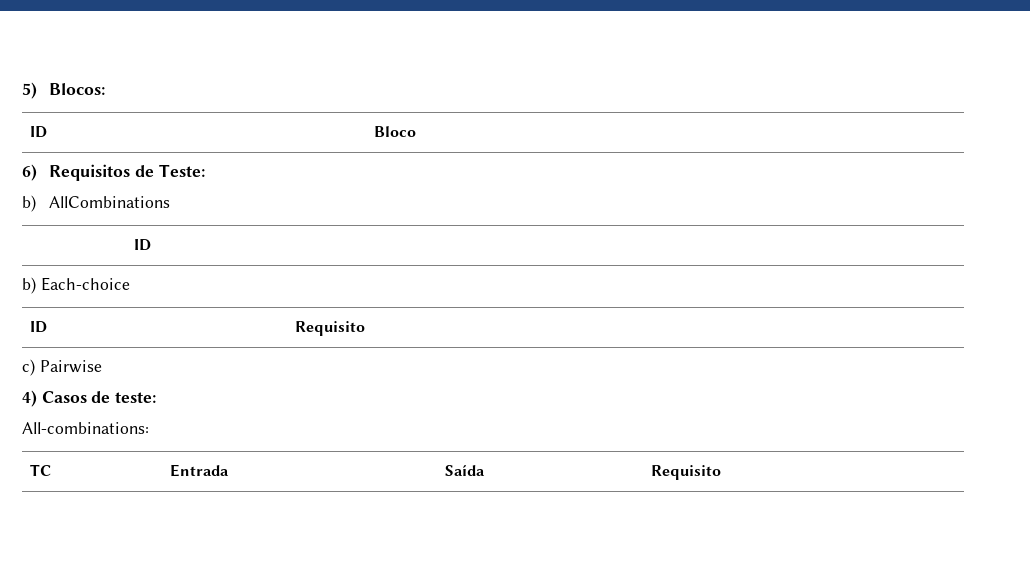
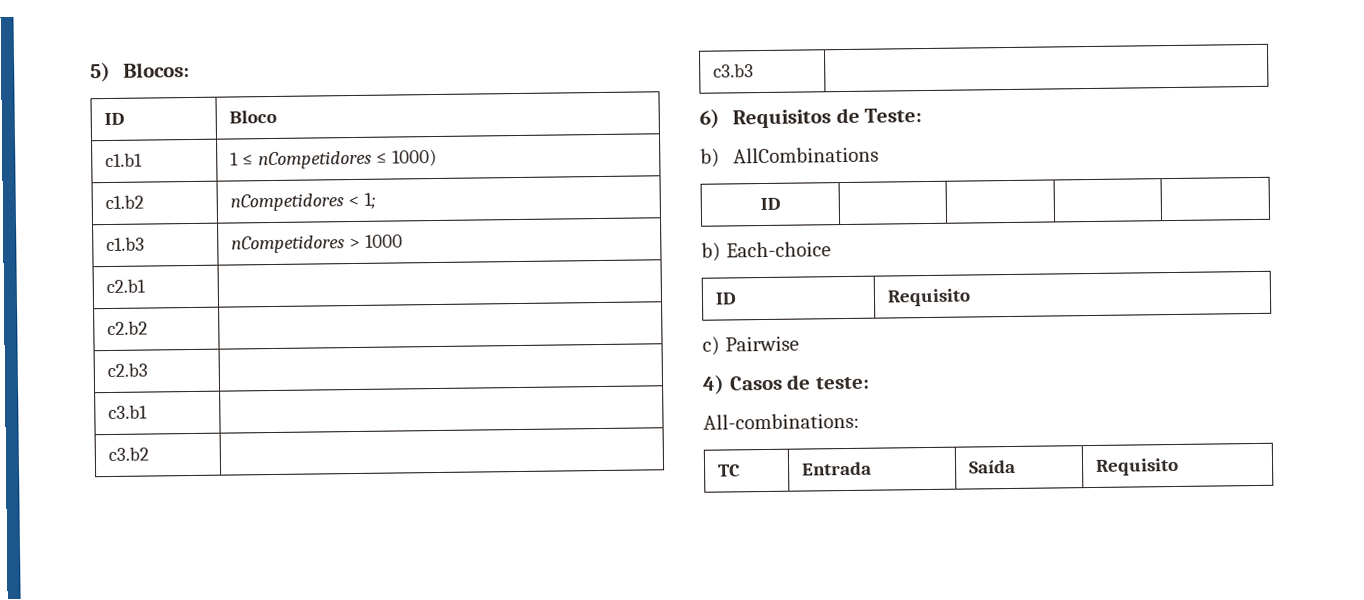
(417, 131) none -> [104,152,143,168] [229,148,437,170] [104,194,144,210] [229,192,376,212] [105,236,145,252] [230,234,403,254] [105,278,146,294] [106,320,148,336] [106,362,148,378] [107,404,148,420] [107,446,149,462] [712,63,754,78] // c1.b1 | 1 ≤ nCompetidores ≤ 1000) // c1.b2 | nCompetidores < 1; // c1.b3 | nCompetidores > 1000 // c2.b1 | // c2.b2 | // c2.b3 | // c3.b1 | // c3.b2 | // c3.b3 |

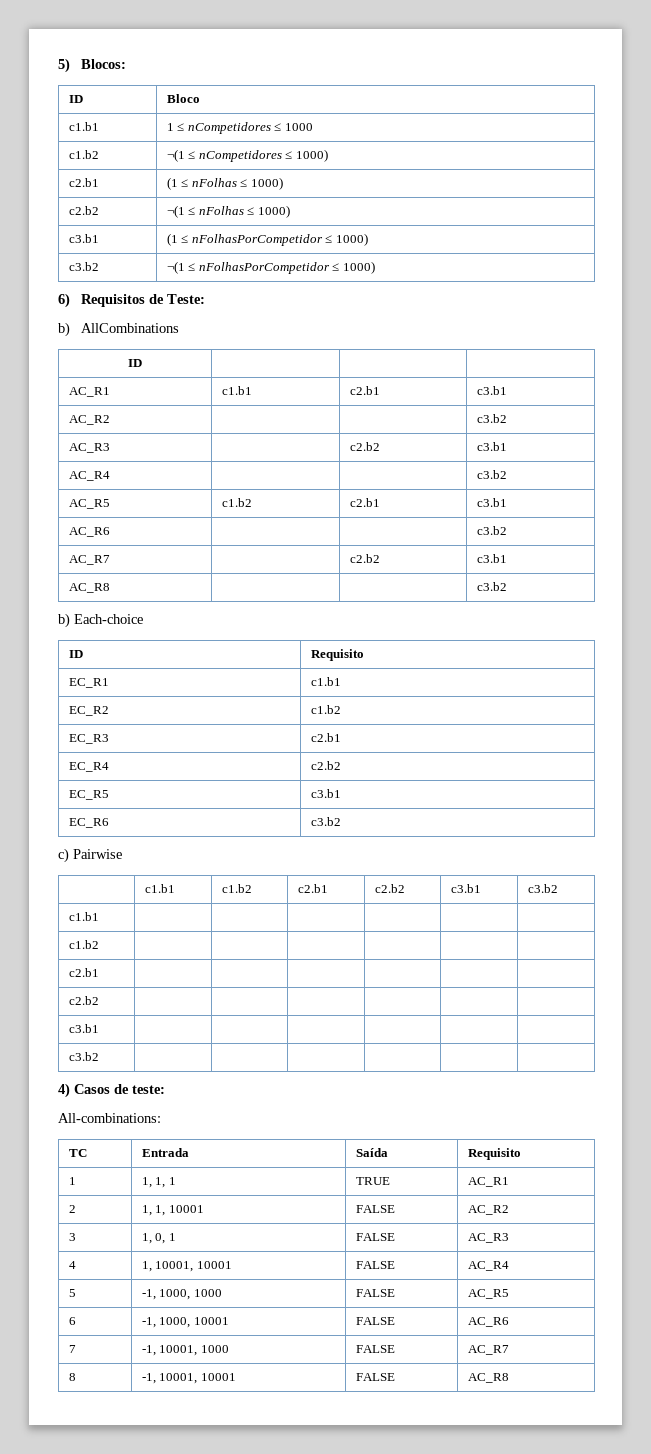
[391,148,437,167] [104,194,144,210] [229,192,376,212] [105,236,145,252] [230,234,403,254] [105,278,146,294] [106,320,148,336] [106,362,148,378] [107,404,148,420] [107,446,149,462] [712,63,754,78] 1000) // c1.b2 | nCompetidores < 1; // c1.b3 | nCompetidores > 1000 // c2.b1 | // c2.b2 | // c2.b3 | // c3.b1 | // c3.b2 | // c3.b3 | -> [284,123,313,131] [68,150,99,159] [166,149,328,162] [68,178,99,187] [166,177,283,190] [68,206,99,215] [166,205,290,218] [68,234,99,243] [166,233,368,246] [68,262,99,271] [166,261,375,274] 1000 // c1.b2 | ¬(1 ≤ nCompetidores ≤ 1000) // c2.b1 | (1 ≤ nFolhas ≤ 1000) // c2.b2 | ¬(1 ≤ nFolhas ≤ 1000) // c3.b1 | (1 ≤ nFolhasPorCompetidor ≤ 1000) // c3.b2 | ¬(1 ≤ nFolhasPorCompetidor ≤ 1000)
[701,241,831,262] [714,292,737,305] [886,288,971,307] [702,335,799,356] | // b) Each-choice // ID | Requisito // c) Pairwise -> [68,387,110,397] [221,386,252,395] [349,386,380,395] [476,386,507,395] [68,415,110,425] [476,414,507,423] [68,443,110,453] [349,442,380,451] [476,442,507,451] [68,471,110,481] [476,470,507,479] [68,499,110,509] [221,498,252,507] [349,498,380,507] [476,498,507,507] [68,527,110,537] [476,526,507,535] [68,555,110,565] [349,554,380,563] [476,554,507,563] [68,583,110,593] [476,582,507,591] [58,613,143,628] [68,650,83,658] [310,649,364,661] [68,678,109,688] [310,677,341,686] [68,706,109,716] [310,705,341,714] [68,734,109,744] [310,733,341,742] [68,762,109,772] [310,761,341,770] [68,790,109,800] [310,789,341,798] [68,818,109,828] [310,817,341,826] [58,848,122,863] [144,884,175,893] [221,884,252,893] [297,884,328,893] [374,884,405,893] [450,884,481,893] [527,884,558,893] [68,912,99,921] [68,940,99,949] [68,968,99,977] [68,996,99,1005] [68,1024,99,1033] [68,1052,99,1061] // AC_R1 | c1.b1 | c2.b1 | c3.b1 // AC_R2 | | | c3.b2 // AC_R3 | | c2.b2 | c3.b1 // AC_R4 | | | c3.b2 // AC_R5 | c1.b2 | c2.b1 | c3.b1 // AC_R6 | | | c3.b2 // AC_R7 | | c2.b2 | c3.b1 // AC_R8 | | | c3.b2 // b) Each-choice // ID | Requisito // EC_R1 | c1.b1 // EC_R2 | c1.b2 // EC_R3 | c2.b1 // EC_R4 | c2.b2 // EC_R5 | c3.b1 // EC_R6 | c3.b2 // c) Pairwise // | c1.b1 | c1.b2 | c2.b1 | c2.b2 | c3.b1 | c3.b2 // c1.b1 | | | | | | // c1.b2 | | | | | | // c2.b1 | | | | | | // c2.b2 | | | | | | // c3.b1 | | | | | | // c3.b2 | | | | | |
(1179, 466) none -> [68,1177,76,1185] [141,1177,176,1188] [355,1177,390,1185] [467,1177,509,1187] [68,1205,76,1213] [141,1205,204,1216] [355,1205,395,1213] [467,1205,509,1215] [68,1233,76,1241] [141,1233,176,1244] [355,1233,395,1241] [467,1233,509,1243] [68,1261,76,1269] [141,1261,232,1272] [355,1261,395,1269] [467,1261,509,1271] [68,1289,76,1297] [141,1289,222,1300] [355,1289,395,1297] [467,1289,509,1299] [68,1317,76,1325] [141,1317,229,1328] [355,1317,395,1325] [467,1317,509,1327] [68,1345,76,1353] [141,1345,229,1356] [355,1345,395,1353] [467,1345,509,1355] [68,1373,76,1381] [141,1373,236,1384] [355,1373,395,1381] [467,1373,509,1383] // 1 | 1, 1, 1 | TRUE | AC_R1 // 2 | 1, 1, 10001 | FALSE | AC_R2 // 3 | 1, 0, 1 | FALSE | AC_R3 // 4 | 1, 10001, 10001 | FALSE | AC_R4 // 5 | -1, 1000, 1000 | FALSE | AC_R5 // 6 | -1, 1000, 10001 | FALSE | AC_R6 // 7 | -1, 10001, 1000 | FALSE | AC_R7 // 8 | -1, 10001, 10001 | FALSE | AC_R8

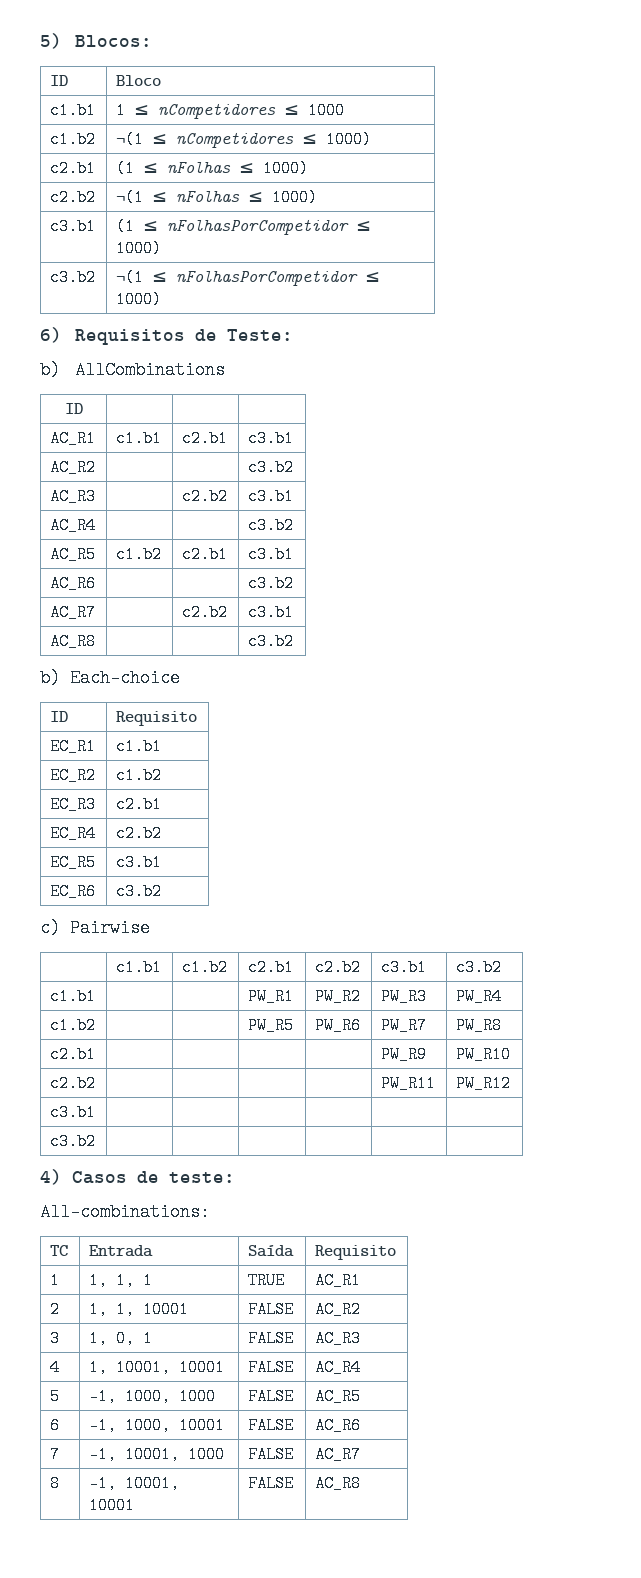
[68,940,99,949] | | | // c1.b2 | | | | | | -> [248,988,295,1005] [315,988,362,1005] [381,988,428,1005] [456,988,503,1005] [50,1017,97,1034] [248,1017,295,1034] [315,1017,362,1034] [381,1017,428,1034] [456,1017,503,1034] PW_R1 | PW_R2 | PW_R3 | PW_R4 // c1.b2 | | | PW_R5 | PW_R6 | PW_R7 | PW_R8
(99, 972) | -> [381,1046,428,1063] [456,1046,512,1063] PW_R9 | PW_R10
(99, 1000) | -> [381,1075,437,1092] [456,1075,512,1092] PW_R11 | PW_R12

